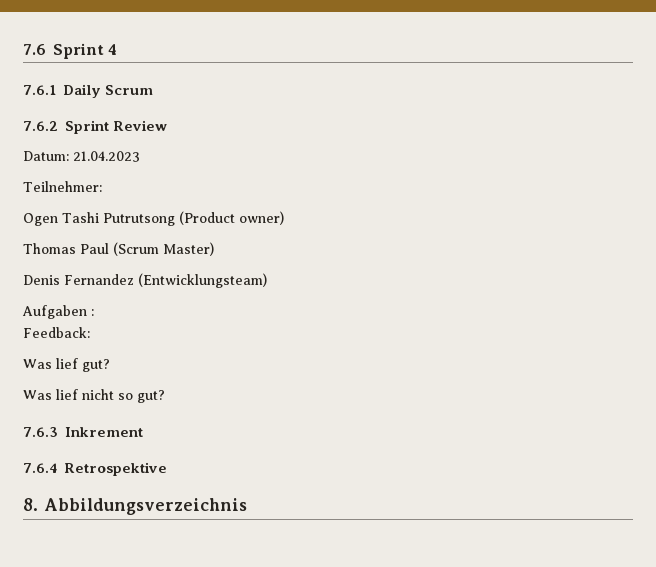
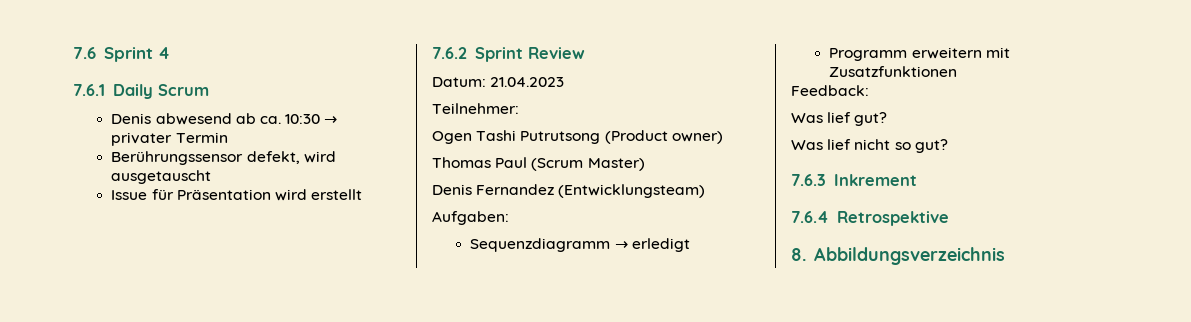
(154, 90) none -> [111,113,338,125] [111,132,228,146] [111,151,336,165] [111,170,212,184] [111,189,363,201] // Denis abwesend ab ca. 10:30 → privater Termin // Berührungssensor defekt, wird ausgetauscht // Issue für Präsentation wird erstellt
[22,305,94,319] Aufgaben : -> [432,211,509,225] [470,238,690,252] [829,47,1010,61] [829,66,958,77] Aufgaben: // Sequenzdiagramm → erledigt // Programm erweitern mit Zusatzfunktionen

